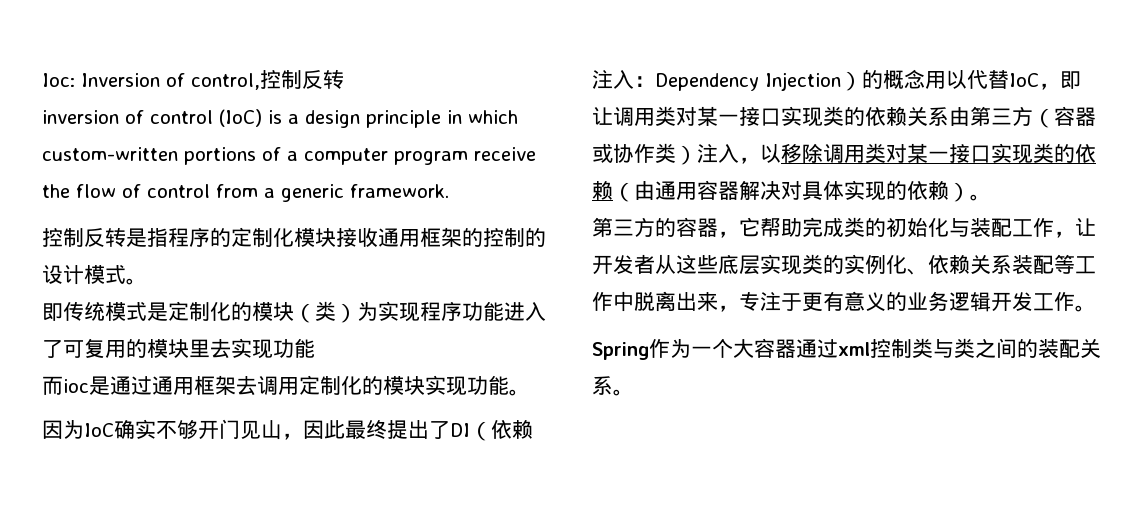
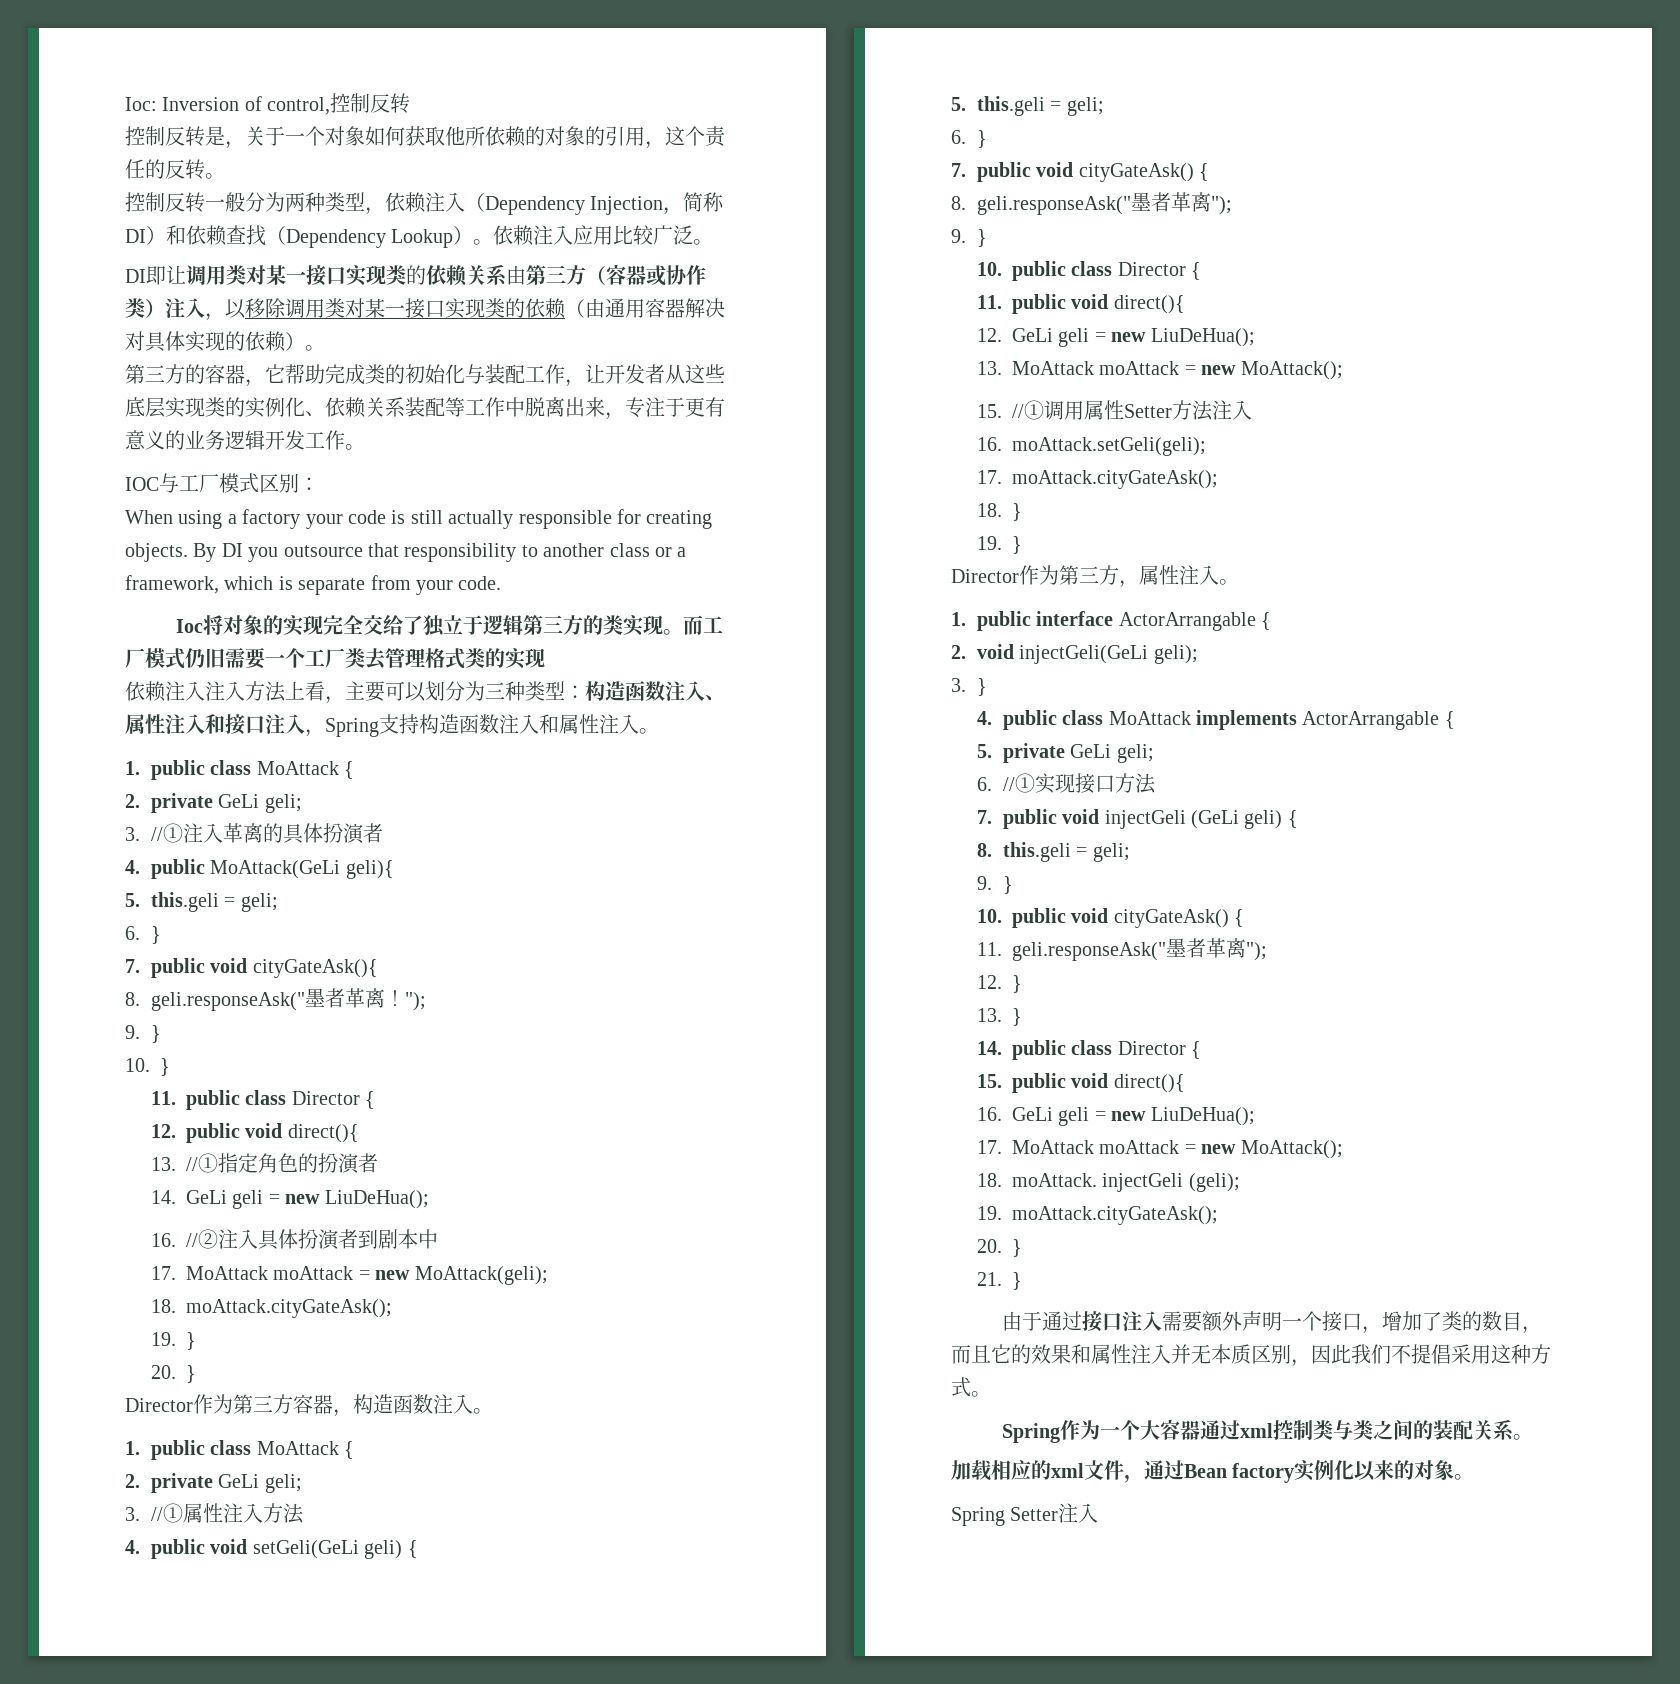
[42,109,518,128] [42,147,536,165] [42,184,449,202] [42,227,546,247] [42,265,147,285] [42,301,546,323] [42,338,315,359] [42,375,530,396] [42,419,533,441] [592,70,655,89] inversion of control (IoC) is a design principle in which custom-written portions of a computer program receive the flow of control from a generic framework. // 控制反转是指程序的定制化模块接收通用框架的控制的设计模式。 // 即传统模式是定制化的模块（类）为实现程序功能进入了可复用的模块里去实现功能 // 而ioc是通过通用框架去调用定制化的模块实现功能。 // 因为IoC确实不够开门见山，因此最终提出了DI（依赖注入： -> [125,126,726,149] [125,159,225,180] [125,192,485,215] 控制反转是，关于一个对象如何获取他所依赖的对象的引用，这个责任的反转。 // 控制反转一般分为两种类型，依赖注入（
[841,69,1060,91] ）的概念用以代替IoC， -> [663,192,725,215] [125,225,714,248] [125,269,146,283] ，简称DI）和依赖查找（Dependency Lookup）。依赖注入应用比较广泛。 // DI
(1096, 308) none -> [125,473,319,493] [125,509,713,529] [125,543,687,562] [125,575,502,595] [176,615,724,637] [125,647,545,670] [125,681,725,704] [125,714,659,737] [125,760,355,780] [125,793,302,813] [125,823,383,844] [125,859,394,879] [125,892,278,912] [125,926,161,944] [125,958,378,978] [125,988,426,1011] [125,1025,161,1043] [125,1058,170,1076] [150,1090,376,1110] [150,1123,359,1143] [150,1153,378,1174] [150,1190,429,1209] [150,1229,438,1250] [150,1266,548,1285] [150,1299,392,1318] [150,1332,196,1350] [150,1365,196,1383] [125,1394,493,1417] [125,1440,355,1460] [125,1473,302,1493] [125,1503,304,1524] [125,1539,418,1559] [951,96,1104,116] [951,130,987,148] [951,162,1210,182] [951,192,1232,215] [951,229,987,247] [976,261,1202,281] [976,294,1185,314] [976,328,1255,347] [976,361,1343,380] [976,400,1252,421] [976,437,1206,456] [976,470,1218,489] [976,503,1022,521] [976,536,1022,554] [951,565,1239,588] [951,611,1272,631] [951,644,1198,664] [951,678,987,696] [976,710,1455,730] [976,743,1154,763] [976,773,1156,794] [976,809,1298,829] [976,842,1130,862] [976,876,1013,894] [976,908,1245,928] [976,938,1267,961] [976,975,1022,993] [976,1008,1022,1026] [976,1040,1202,1060] [976,1073,1185,1093] [976,1107,1255,1126] [976,1140,1343,1159] [976,1173,1240,1192] [976,1206,1218,1225] [976,1239,1022,1257] [976,1272,1022,1290] [1002,1311,1543,1334] [951,1344,1551,1367] [951,1377,991,1397] // IOC与工厂模式区别： // When using a factory your code is still actually responsible for creating objects. By DI you outsource that responsibility to another class or a framework, which is separate from your code. // Ioc将对象的实现完全交给了独立于逻辑第三方的类实现。而工厂模式仍旧需要一个工厂类去管理格式类的实现 // 依赖注入注入方法上看，主要可以划分为三种类型：构造函数注入、属性注入和接口注入，Spring支持构造函数注入和属性注入。 // 1. public class MoAttack { // 2. private GeLi geli; // 3. //①注入革离的具体扮演者 // 4. public MoAttack(GeLi geli){ // 5. this.geli = geli; // 6. } // 7. public void cityGateAsk(){ // 8. geli.responseAsk("墨者革离！"); // 9. } // 10. } // 11. public class Director { // 12. public void direct(){ // 13. //①指定角色的扮演者 // 14. GeLi geli = new LiuDeHua(); // 16. //②注入具体扮演者到剧本中 // 17. MoAttack moAttack = new MoAttack(geli); // 18. moAttack.cityGateAsk(); // 19. } // 20. } // Director作为第三方容器，构造函数注入。 // 1. public class MoAttack { // 2. private GeLi geli; // 3. //①属性注入方法 // 4. public void setGeli(GeLi geli) { // 5. this.geli = geli; // 6. } // 7. public void cityGateAsk() { // 8. geli.responseAsk("墨者革离"); // 9. } // 10. public class Director { // 11. public void direct(){ // 12. GeLi geli = new LiuDeHua(); // 13. MoAttack moAttack = new MoAttack(); // 15. //①调用属性Setter方法注入 // 16. moAttack.setGeli(geli); // 17. moAttack.cityGateAsk(); // 18. } // 19. } // Director作为第三方，属性注入。 // 1. public interface ActorArrangable { // 2. void injectGeli(GeLi geli); // 3. } // 4. public class MoAttack implements ActorArrangable { // 5. private GeLi geli; // 6. //①实现接口方法 // 7. public void injectGeli (GeLi geli) { // 8. this.geli = geli; // 9. } // 10. public void cityGateAsk() { // 11. geli.responseAsk("墨者革离"); // 12. } // 13. } // 14. public class Director { // 15. public void direct(){ // 16. GeLi geli = new LiuDeHua(); // 17. MoAttack moAttack = new MoAttack(); // 18. moAttack. injectGeli (geli); // 19. moAttack.cityGateAsk(); // 20. } // 21. } // 由于通过接口注入需要额外声明一个接口，增加了类的数目，而且它的效果和属性注入并无本质区别，因此我们不提倡采用这种方式。
(634, 392) none -> [951,1459,1475,1483] [951,1503,1099,1526] // 加载相应的xml文件，通过Bean factory实例化以来的对象。 // Spring Setter注入

